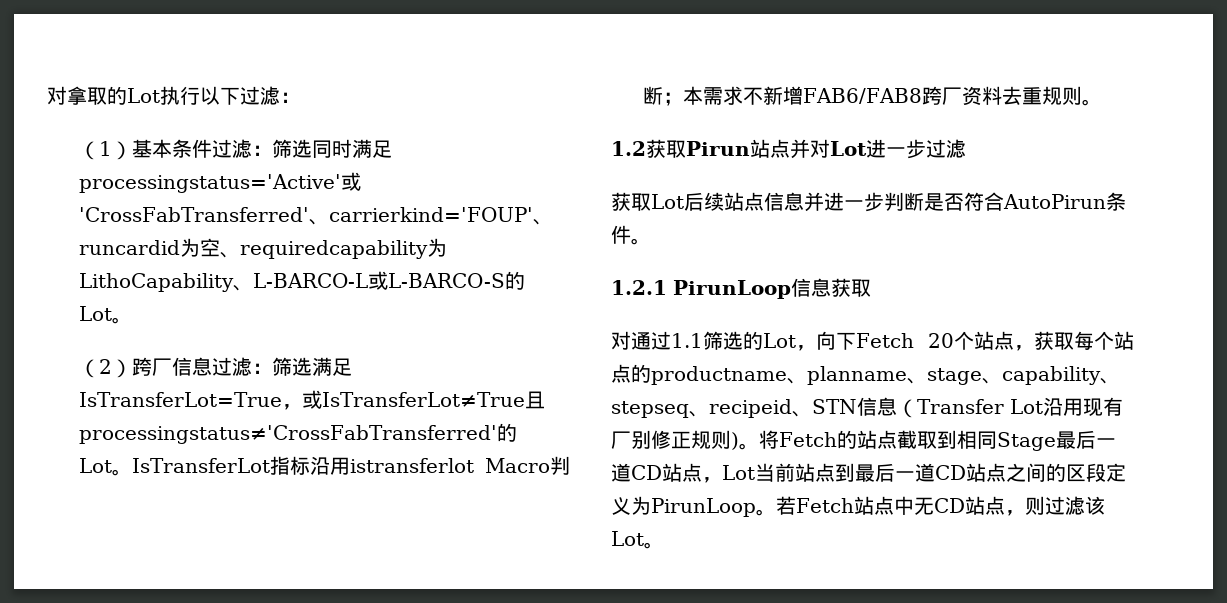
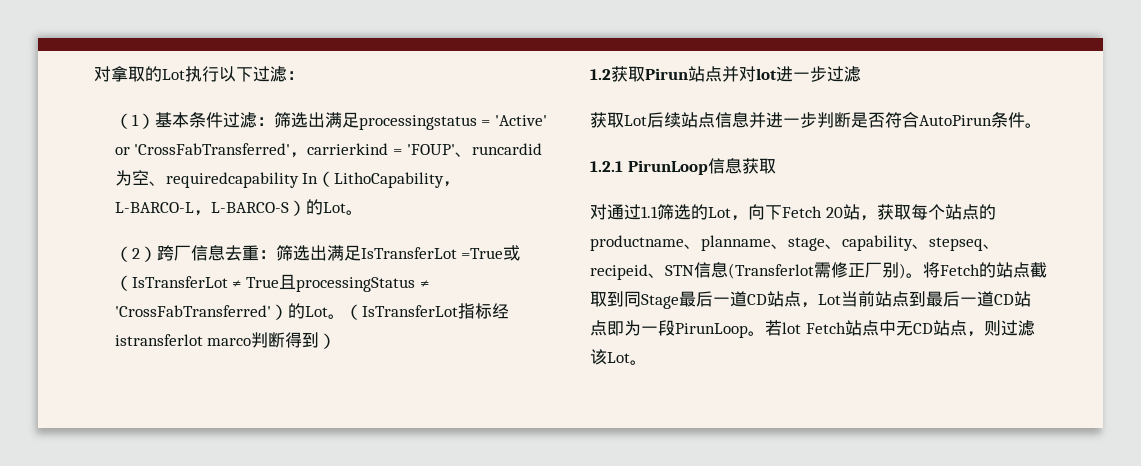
[312,139,393,158] [79,172,362,193] [79,207,554,225] [79,238,448,259] [79,271,505,292] 同时满足processingstatus='Active'或'CrossFabTransferred'、carrierkind='FOUP'、runcardid为空、requiredcapability为LithoCapability、L-BARCO-L或L-BARCO-S -> [307,112,547,130] [114,143,542,158] [114,170,461,188] [114,200,306,216] 出满足processingstatus = 'Active' or 'CrossFabTransferred'，carrierkind = 'FOUP'、runcardid为空、requiredcapability In（LithoCapability，L-BARCO-L，L-BARCO-S）
[212,357,353,376] [79,390,546,410] [79,423,518,444] [79,458,133,476] 过滤：筛选满足IsTransferLot=True，或IsTransferLot≠True且processingstatus≠'CrossFabTransferred'的Lot。 -> [224,245,521,261] [114,274,429,292] [114,303,362,320] 去重：筛选出满足IsTransferLot =True或（IsTransferLot ≠ True且processingStatus ≠ 'CrossFabTransferred'）的Lot。（
[310,456,570,475] [643,86,1103,106] 沿用istransferlot Macro判断；本需求不新增FAB6/FAB8跨厂资料去重规则。 -> [491,303,509,319] [114,332,337,349] 经istransferlot marco判断得到）
[830,141,867,156] Lot -> [756,68,777,80] lot
[954,331,1014,350] 个站点 -> [842,204,860,220] 站
[897,397,1123,418] [611,430,731,449] （Transfer Lot沿用现有厂别修正规则 -> [728,262,899,279] (Transferlot需修正厂别
[956,430,977,449] 相 -> (624, 299) none
[1006,463,1126,482] [611,496,651,515] 之间的区段定义为 -> [607,320,675,336] 即为一段
(796, 505) none -> [782,322,801,334] lot

